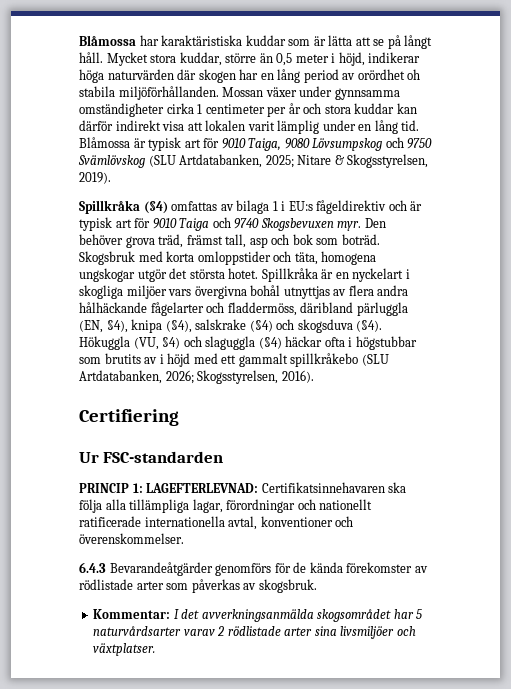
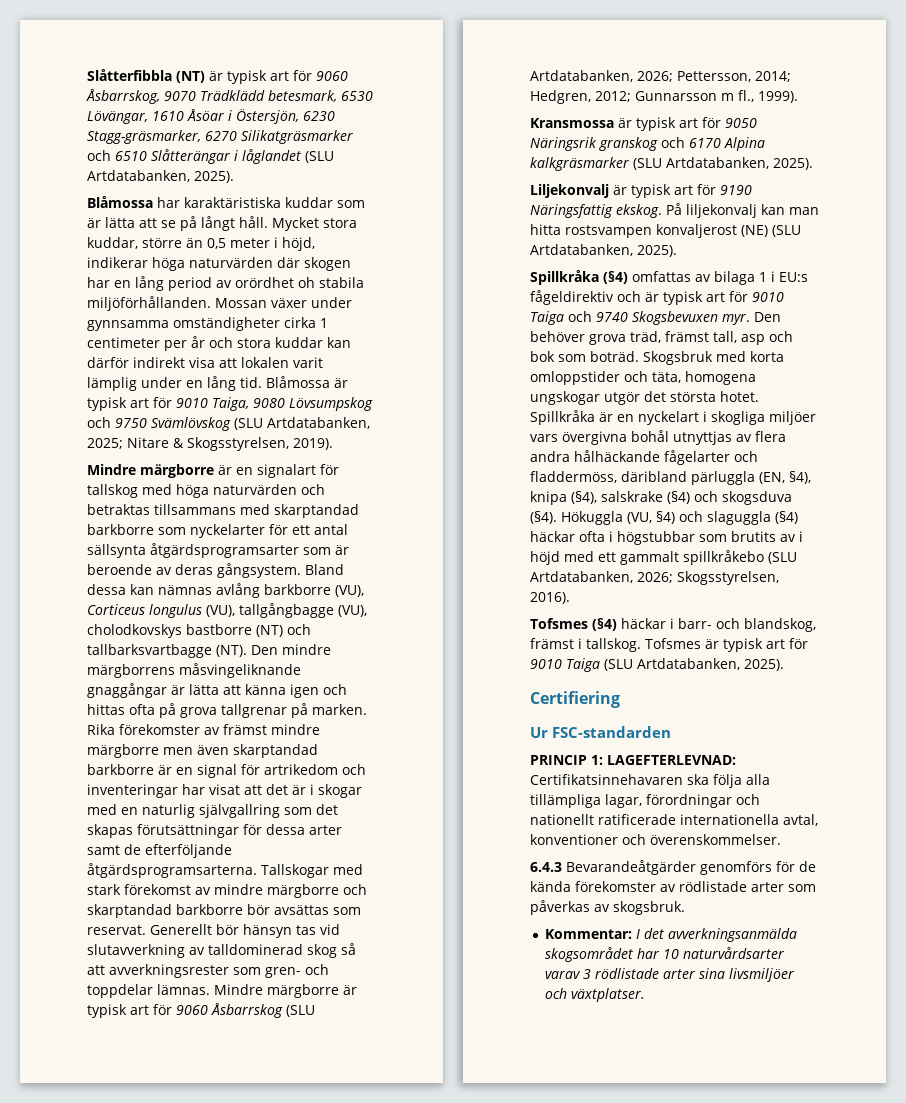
(79, 40) none -> [87,69,348,84] [86,89,373,104] [87,109,335,124] [87,130,353,144] [87,149,334,164] [87,170,234,183] Slåtterfibbla (NT) är typisk art för 9060 Åsbarrskog, 9070 Trädklädd betesmark, 6530 Lövängar, 1610 Åsöar i Östersjön, 6230 Stagg-gräsmarker, 6270 Silikatgräsmarker och 6510 Slåtterängar i låglandet (SLU Artdatabanken, 2025). //
(111, 178) none -> [87,464,339,478] [87,484,325,498] [87,504,359,518] [87,524,348,538] [87,543,349,558] [87,563,344,578] [87,583,364,598] [87,603,367,618] [87,624,311,638] [87,644,331,658] [87,663,301,678] [87,683,347,698] [87,703,367,718] [87,724,320,735] [87,744,318,758] [87,764,366,778] [87,784,362,798] [87,804,338,818] [87,824,342,838] [87,844,232,858] [87,863,363,878] [87,884,367,898] [87,904,361,918] [87,924,340,938] [87,943,356,958] [87,964,329,978] [87,984,357,998] [87,1003,315,1018] [530,70,791,82] [530,90,798,104] [530,117,757,131] [530,137,765,151] [530,157,813,171] [530,184,752,198] [530,203,819,218] [530,224,801,238] [530,244,677,257] // Mindre märgborre är en signalart för tallskog med höga naturvärden och betraktas tillsammans med skarptandad barkborre som nyckelarter för ett antal sällsynta åtgärdsprogramsarter som är beroende av deras gångsystem. Bland dessa kan nämnas avlång barkborre (VU), Corticeus longulus (VU), tallgångbagge (VU), cholodkovskys bastborre (NT) och tallbarksvartbagge (NT). Den mindre märgborrens måsvingeliknande gnaggångar är lätta att känna igen och hittas ofta på grova tallgrenar på marken. Rika förekomster av främst mindre märgborre men även skarptandad barkborre är en signal för artrikedom och inventeringar har visat att det är i skogar med en naturlig självgallring som det skapas förutsättningar för dessa arter samt de efterföljande åtgärdsprogramsarterna. Tallskogar med stark förekomst av mindre märgborre och skarptandad barkborre bör avsättas som reservat. Generellt bör hänsyn tas vid slutavverkning av talldominerad skog så att avverkningsrester som gren- och toppdelar lämnas. Mindre märgborre är typisk art för 9060 Åsbarrskog (SLU Artdatabanken, 2026; Pettersson, 2014; Hedgren, 2012; Gunnarsson m fl., 1999). // Kransmossa är typisk art för 9050 Näringsrik granskog och 6170 Alpina kalkgräsmarker (SLU Artdatabanken, 2025). // Liljekonvalj är typisk art för 9190 Näringsfattig ekskog. På liljekonvalj kan man hitta rostsvampen konvaljerost (NE) (SLU Artdatabanken, 2025).
(314, 376) none -> [530,618,816,632] [530,638,808,652] [530,658,784,672] // Tofsmes (§4) häckar i barr- och blandskog, främst i tallskog. Tofsmes är typisk art för 9010 Taiga (SLU Artdatabanken, 2025).
[416,609,423,619] 5 -> [662,949,679,959] 10
[217,626,225,636] 2 -> [582,969,591,979] 3

